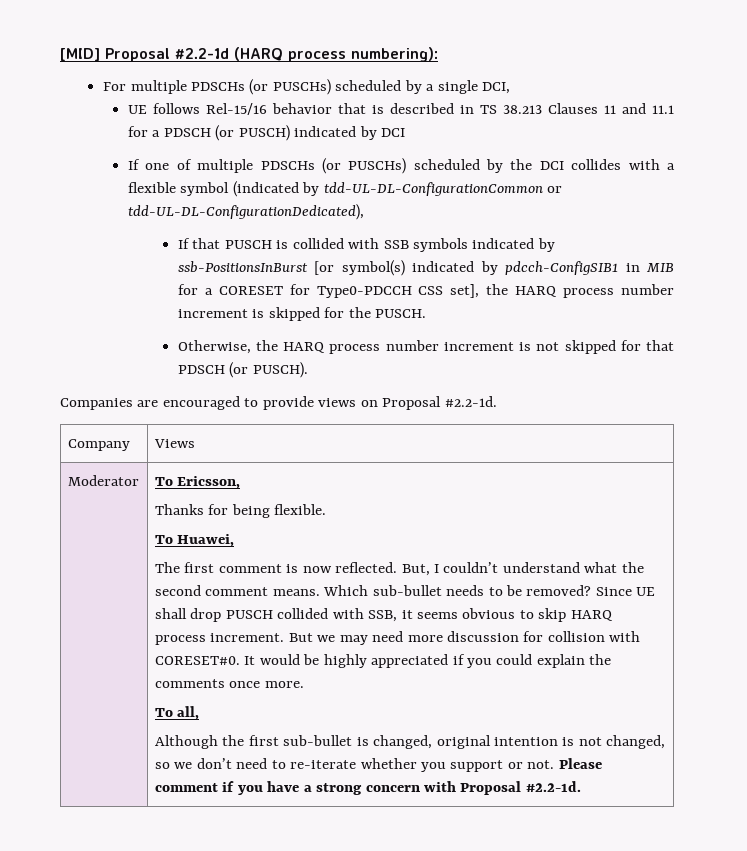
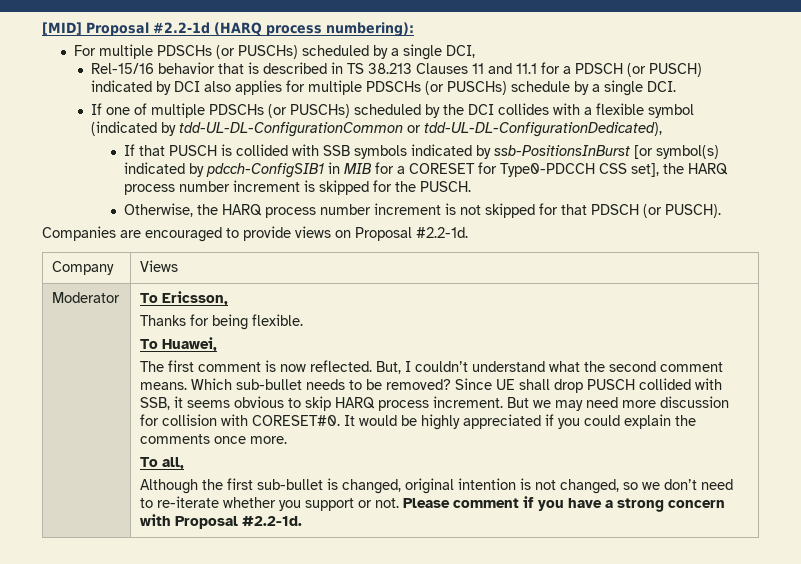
[127,103,200,114] UE follows -> (476, 51) none
(406, 132) none -> [203,80,676,96] also applies for multiple PDSCHs (or PUSCHs) schedule by a single DCI.

